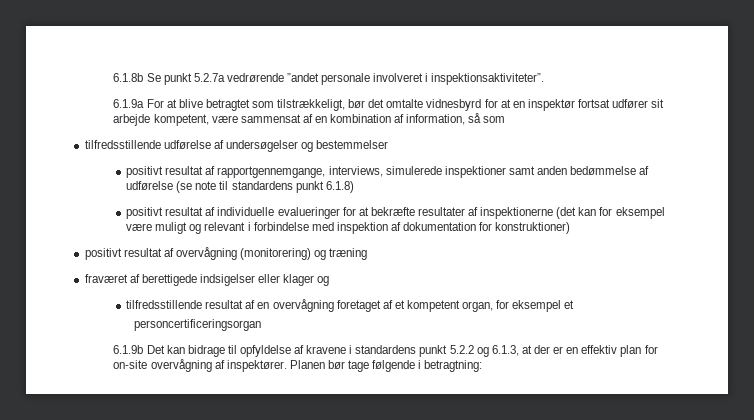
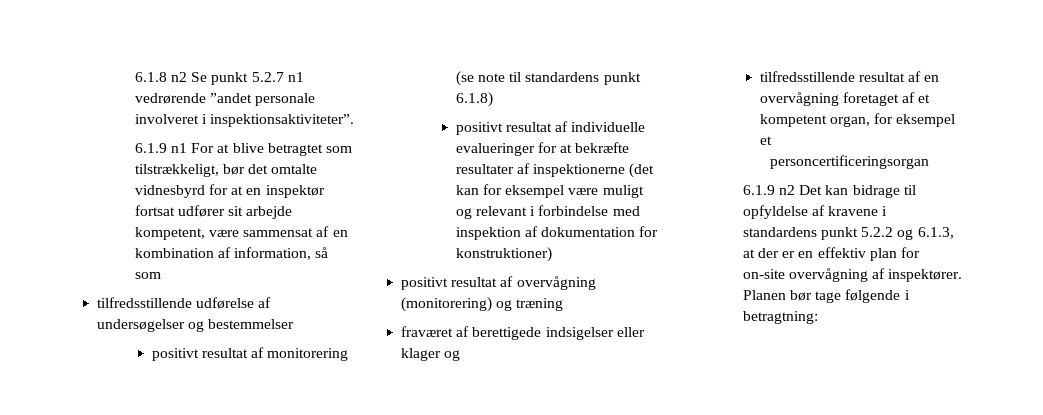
[113,73,225,85] 6.1.8b Se punkt 5.2.7a -> [134,72,304,85] 6.1.8 n2 Se punkt 5.2.7 n1
[113,99,145,108] 6.1.9a -> [134,143,188,153] 6.1.9 n1
[217,166,650,178] [126,181,174,190] rapportgennemgange, interviews, simulerede inspektioner samt anden bedømmelse af udførelse -> [267,348,349,361] monitorering
[113,345,144,354] 6.1.9b -> [742,185,796,195] 6.1.9 n2

